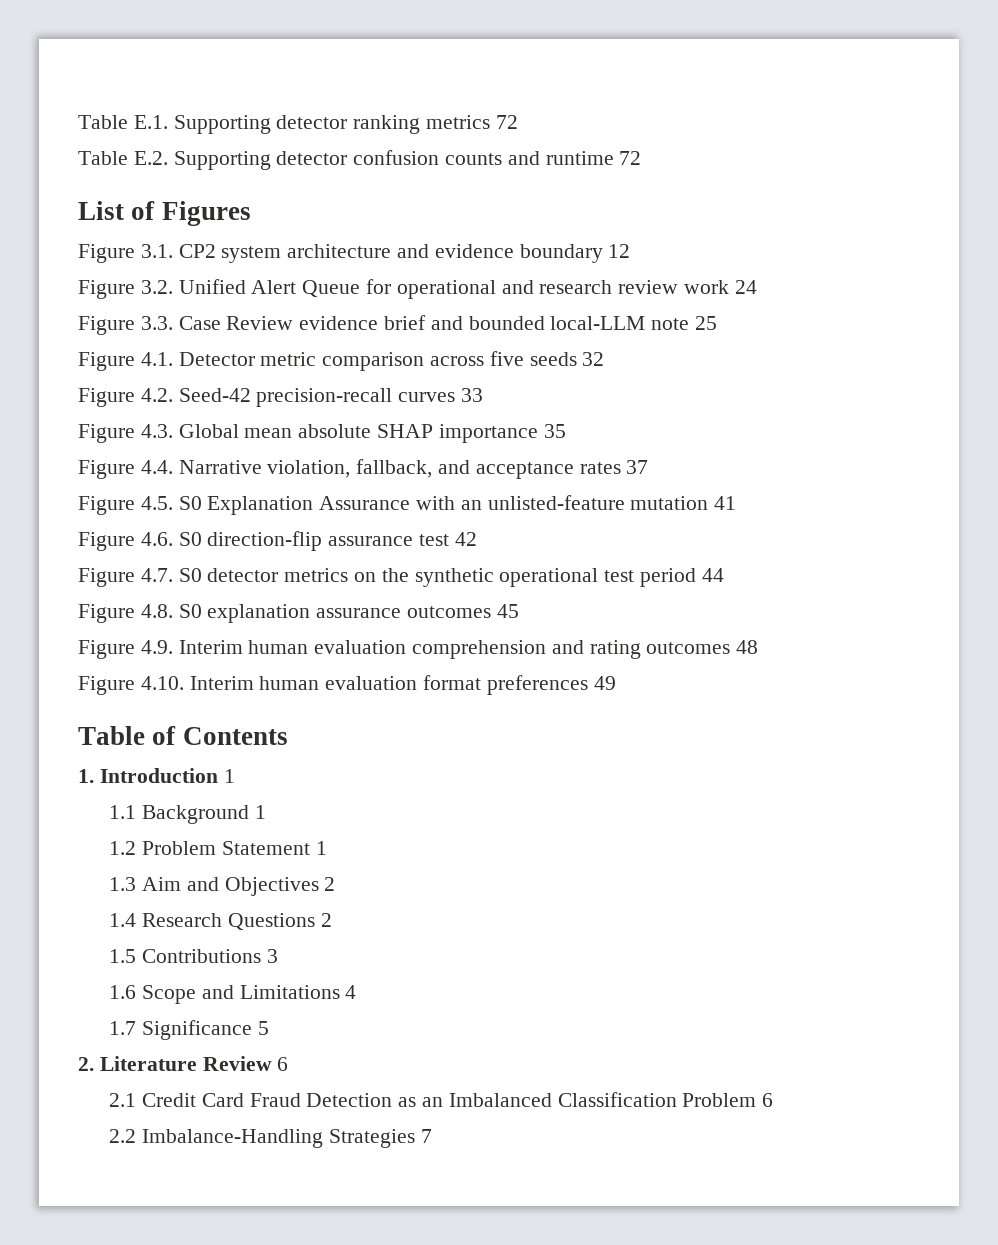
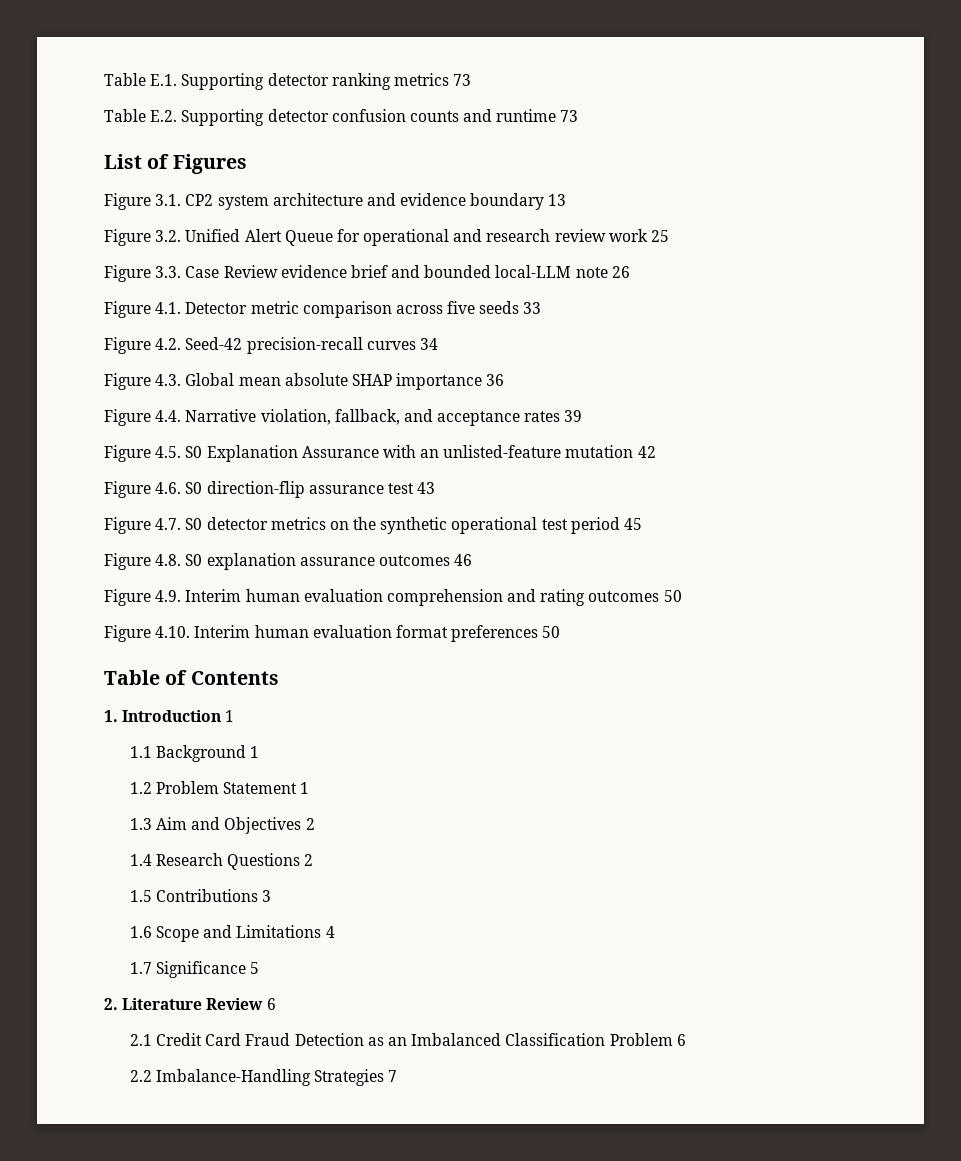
[495,115,518,129] 72 -> [453,74,472,86] 73
[619,151,642,165] 72 -> [560,110,579,122] 73
[608,244,631,258] 12 -> [548,194,567,206] 13
[734,280,757,294] 24 -> [651,230,670,242] 25
[695,316,718,330] 25 -> [611,266,630,278] 26
[582,352,605,366] 32 -> [523,302,542,314] 33
[461,388,484,402] 33 -> [419,338,438,350] 34
[543,424,566,438] 35 -> [486,374,505,386] 36
[626,460,649,474] 37 -> [564,410,583,422] 39
[714,496,737,510] 41 -> [637,446,656,458] 42
[454,532,477,546] 42 -> [417,482,436,494] 43
[701,568,724,582] 44 -> [624,518,643,530] 45
[496,604,519,618] 45 -> [454,554,473,566] 46
[736,640,759,654] 48 -> [663,590,682,602] 50
[593,676,616,690] 49 -> [542,626,561,638] 50

